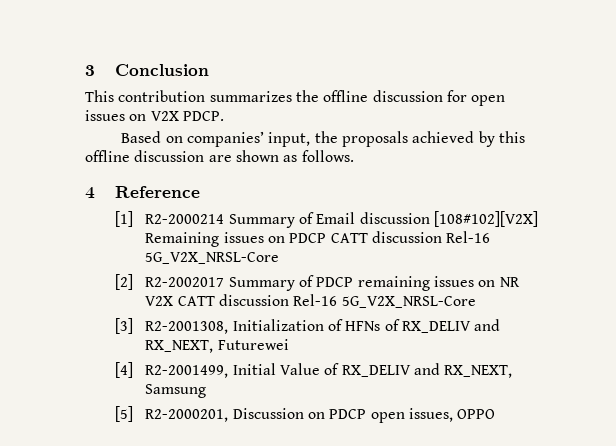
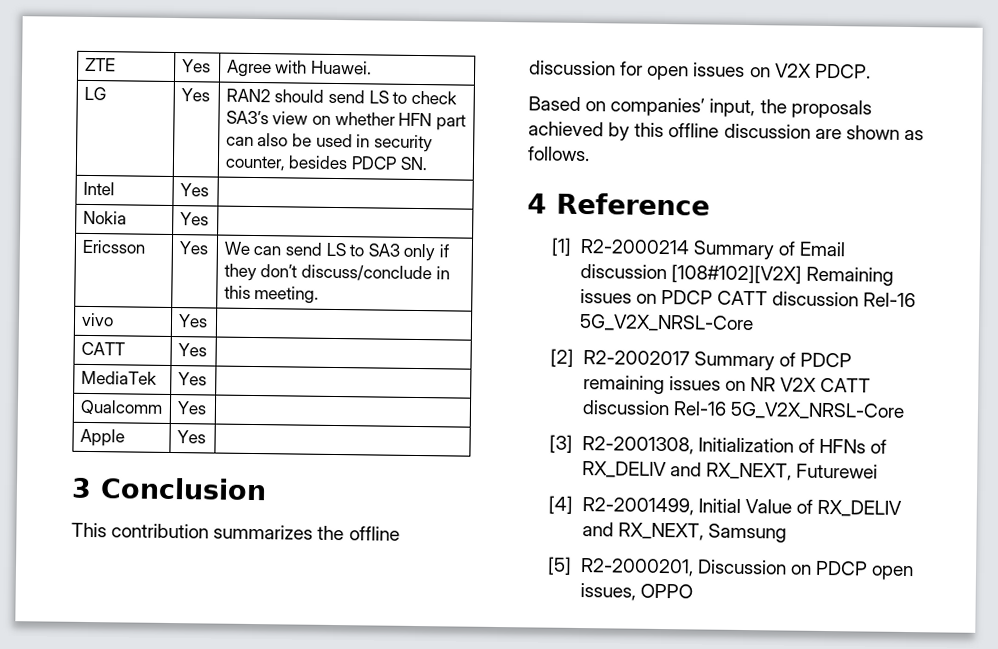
(85, 70) none -> [84,57,116,72] [181,59,211,73] [226,59,373,78] [83,86,106,101] [180,88,210,102] [225,88,457,105] [225,110,466,131] [225,133,433,153] [224,155,428,172] [82,181,115,196] [179,183,209,197] [82,210,127,225] [179,212,209,226] [81,239,145,254] [178,241,208,255] [223,241,450,262] [223,263,450,282] [223,285,320,304] [80,312,114,327] [177,314,208,328] [80,341,125,356] [177,343,207,357] [80,370,157,385] [177,372,207,386] [79,399,163,415] [176,401,207,415] [79,428,125,447] [176,430,206,444] ZTE | Yes | Agree with Huawei. // LG | Yes | RAN2 should send LS to check SA3’s view on whether HFN part can also be used in security counter, besides PDCP SN. // Intel | Yes | // Nokia | Yes | // Ericsson | Yes | We can send LS to SA3 only if they don’t discuss/conclude in this meeting. // vivo | Yes | // CATT | Yes | // MediaTek | Yes | // Qualcomm | Yes | // Apple | Yes | //

